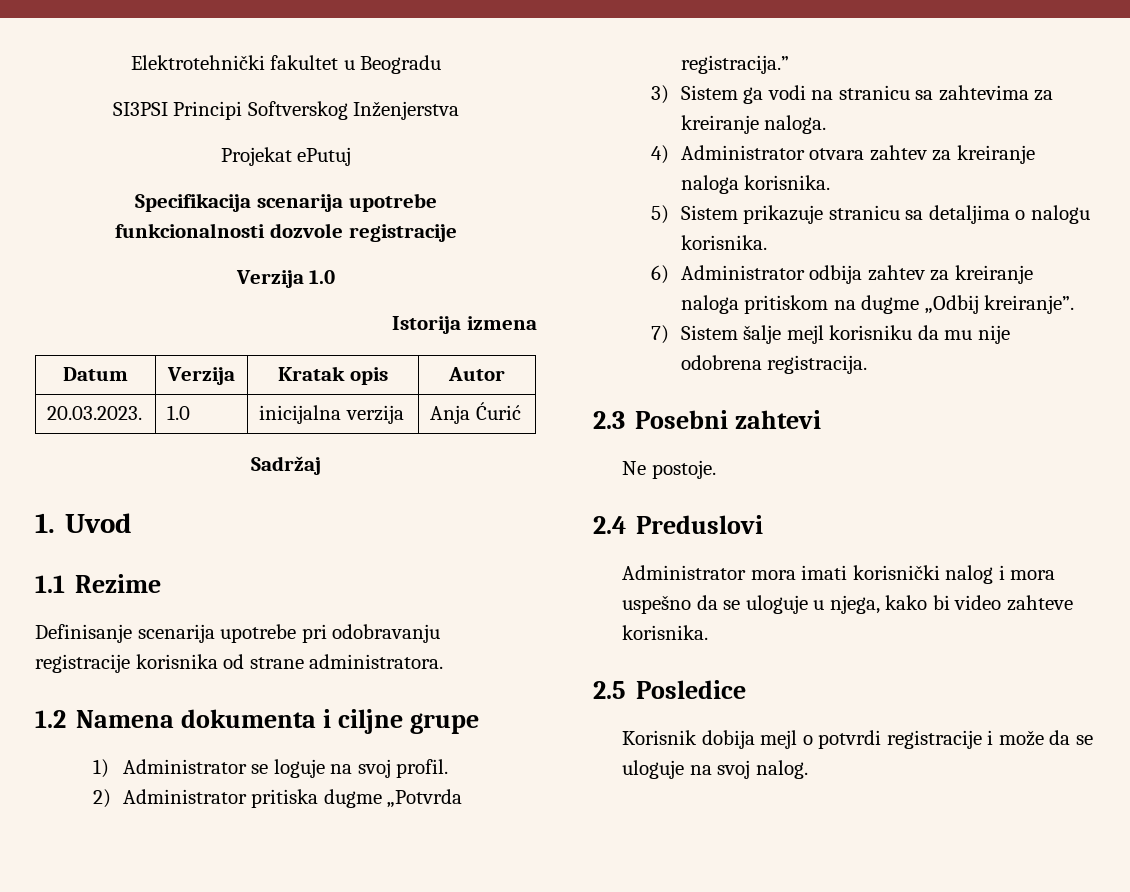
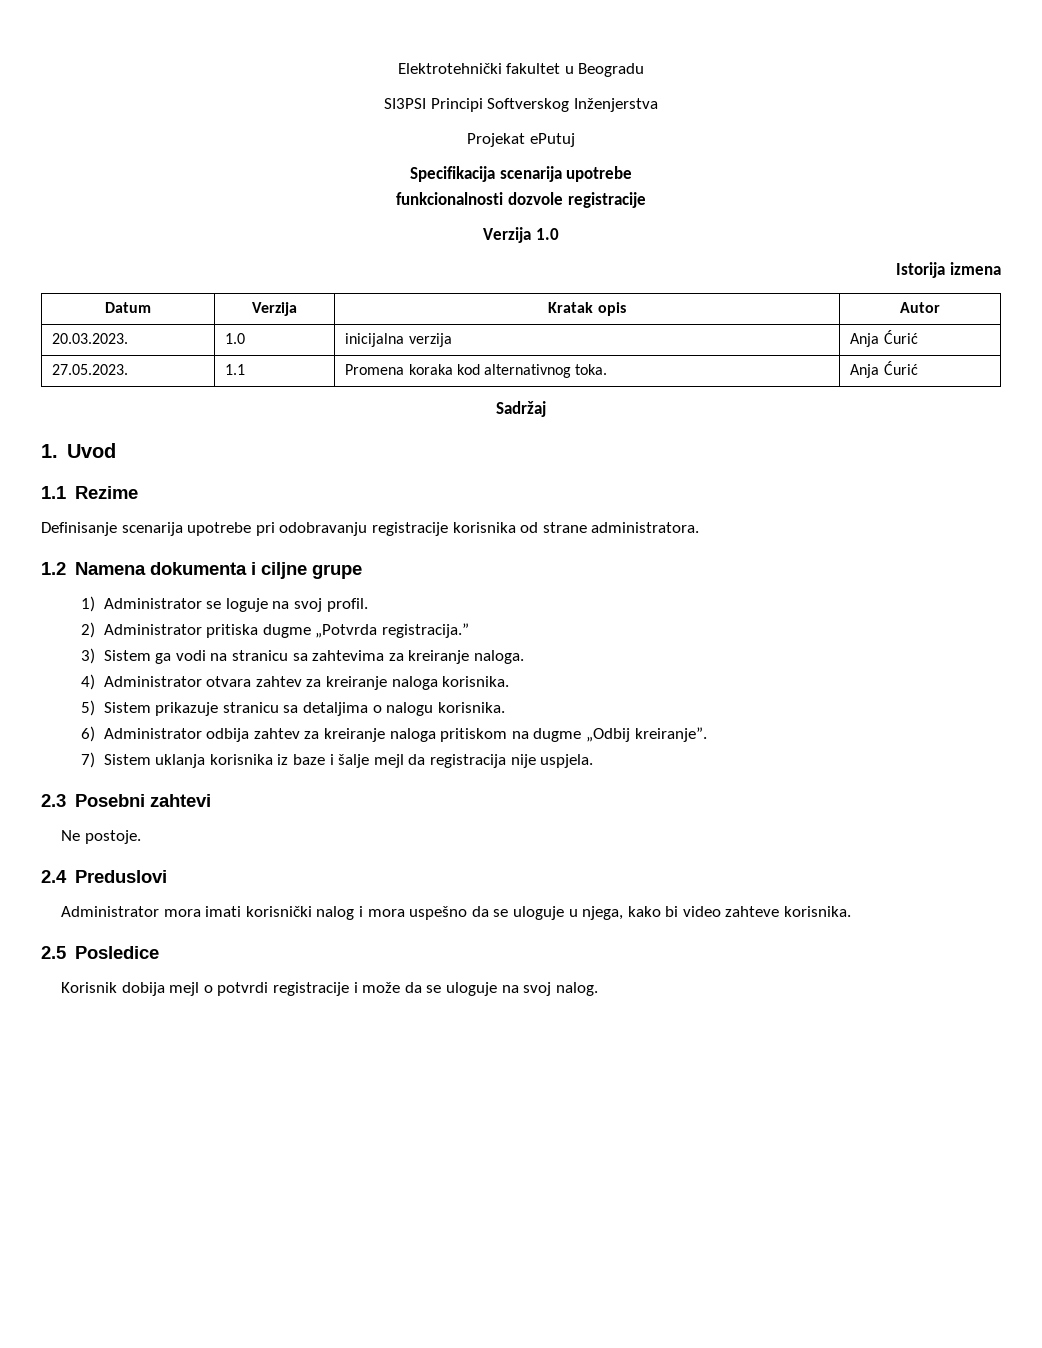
(521, 411) none -> [52,364,129,375] [225,364,246,375] [345,364,608,378] [850,361,918,378] // 27.05.2023. | 1.1 | Promena koraka kod alternativnog toka. | Anja Ćurić
[743,325,1010,344] [680,355,868,374] šalje mejl korisniku da mu nije odobrena registracija. -> [155,754,594,768] uklanja korisnika iz baze i šalje mejl da registracija nije uspjela.

